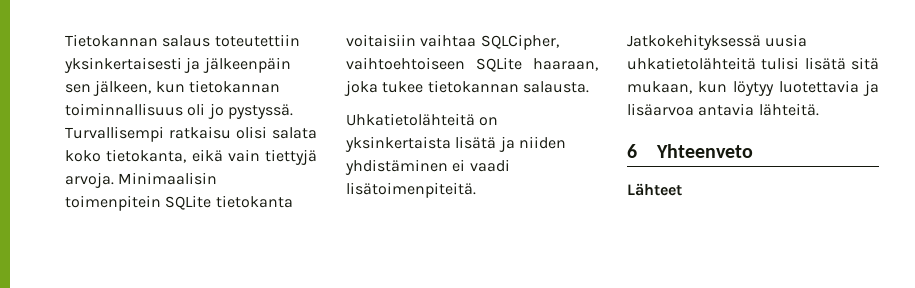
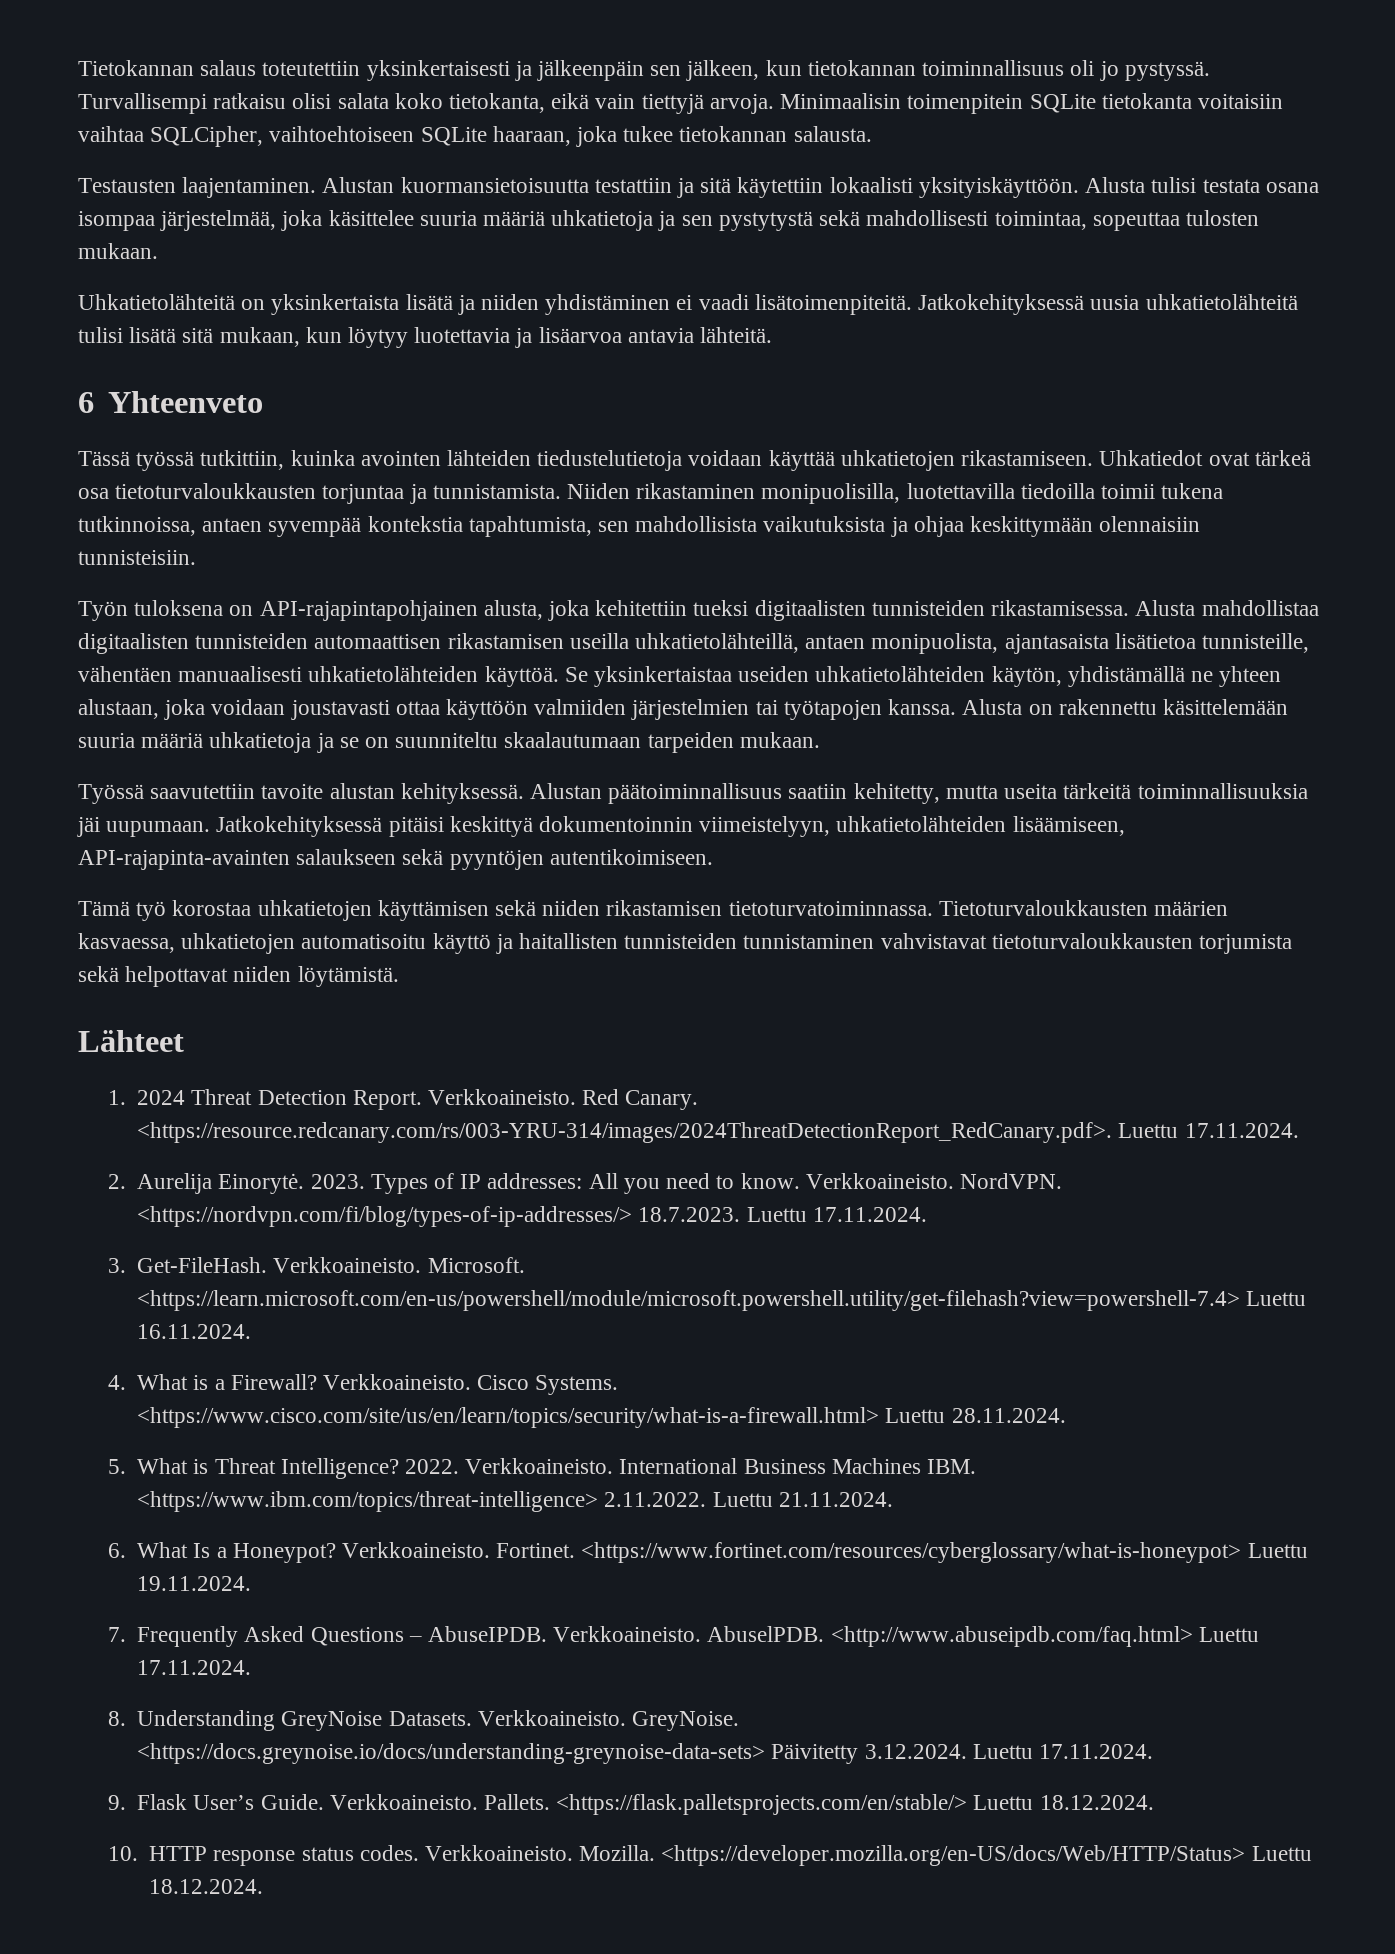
(589, 87) none -> [78,177,1319,198] [78,210,1259,231] [78,243,158,259] // Testausten laajentaminen. Alustan kuormansietoisuutta testattiin ja sitä käytettiin lokaalisti yksityiskäyttöön. Alusta tulisi testata osana isompaa järjestelmää, joka käsittelee suuria määriä uhkatietoja ja sen pystytystä sekä mahdollisesti toimintaa, sopeuttaa tulosten mukaan.
[627,183,682,196] Lähteet -> [78,450,1311,471] [78,483,1224,504] [78,516,1201,537] [78,550,196,565] [78,600,1319,621] [78,633,1310,654] [78,666,1282,687] [78,699,1288,720] [78,732,820,753] [78,783,1308,804] [77,816,1125,837] [78,849,713,870] [78,900,1229,921] [78,933,1293,954] [78,966,399,987] [78,1030,184,1052] [107,1089,699,1110] [137,1122,1299,1143] [107,1173,1062,1194] [137,1206,927,1227] [107,1257,525,1273] [137,1290,1307,1311] [137,1324,252,1339] [107,1374,619,1395] [137,1407,1066,1428] [107,1458,977,1479] [137,1491,893,1512] [107,1542,1308,1563] [137,1576,252,1591] [107,1626,1259,1647] [137,1660,252,1675] [107,1710,740,1731] [137,1743,1154,1764] [107,1794,1154,1815] [107,1845,1312,1866] [149,1879,264,1894] Tässä työssä tutkittiin, kuinka avointen lähteiden tiedustelutietoja voidaan käyttää uhkatietojen rikastamiseen. Uhkatiedot ovat tärkeä osa tietoturvaloukkausten torjuntaa ja tunnistamista. Niiden rikastaminen monipuolisilla, luotettavilla tiedoilla toimii tukena tutkinnoissa, antaen syvempää kontekstia tapahtumista, sen mahdollisista vaikutuksista ja ohjaa keskittymään olennaisiin tunnisteisiin. // Työn tuloksena on API-rajapintapohjainen alusta, joka kehitettiin tueksi digitaalisten tunnisteiden rikastamisessa. Alusta mahdollistaa digitaalisten tunnisteiden automaattisen rikastamisen useilla uhkatietolähteillä, antaen monipuolista, ajantasaista lisätietoa tunnisteille, vähentäen manuaalisesti uhkatietolähteiden käyttöä. Se yksinkertaistaa useiden uhkatietolähteiden käytön, yhdistämällä ne yhteen alustaan, joka voidaan joustavasti ottaa käyttöön valmiiden järjestelmien tai työtapojen kanssa. Alusta on rakennettu käsittelemään suuria määriä uhkatietoja ja se on suunniteltu skaalautumaan tarpeiden mukaan. // Työssä saavutettiin tavoite alustan kehityksessä. Alustan päätoiminnallisuus saatiin kehitetty, mutta useita tärkeitä toiminnallisuuksia jäi uupumaan. Jatkokehityksessä pitäisi keskittyä dokumentoinnin viimeistelyyn, uhkatietolähteiden lisäämiseen, API-rajapinta-avainten salaukseen sekä pyyntöjen autentikoimiseen. // Tämä työ korostaa uhkatietojen käyttämisen sekä niiden rikastamisen tietoturvatoiminnassa. Tietoturvaloukkausten määrien kasvaessa, uhkatietojen automatisoitu käyttö ja haitallisten tunnisteiden tunnistaminen vahvistavat tietoturvaloukkausten torjumista sekä helpottavat niiden löytämistä. // Lähteet // 1. 2024 Threat Detection Report. Verkkoaineisto. Red Canary. <https://resource.redcanary.com/rs/003-YRU-314/images/2024ThreatDetectionReport_RedCanary.pdf>. Luettu 17.11.2024. // 2. Aurelija Einorytė. 2023. Types of IP addresses: All you need to know. Verkkoaineisto. NordVPN. <https://nordvpn.com/fi/blog/types-of-ip-addresses/> 18.7.2023. Luettu 17.11.2024. // 3. Get-FileHash. Verkkoaineisto. Microsoft. <https://learn.microsoft.com/en-us/powershell/module/microsoft.powershell.utility/get-filehash?view=powershell-7.4> Luettu 16.11.2024. // 4. What is a Firewall? Verkkoaineisto. Cisco Systems. <https://www.cisco.com/site/us/en/learn/topics/security/what-is-a-firewall.html> Luettu 28.11.2024. // 5. What is Threat Intelligence? 2022. Verkkoaineisto. International Business Machines IBM. <https://www.ibm.com/topics/threat-intelligence> 2.11.2022. Luettu 21.11.2024. // 6. What Is a Honeypot? Verkkoaineisto. Fortinet. <https://www.fortinet.com/resources/cyberglossary/what-is-honeypot> Luettu 19.11.2024. // 7. Frequently Asked Questions – AbuseIPDB. Verkkoaineisto. AbuselPDB. <http://www.abuseipdb.com/faq.html> Luettu 17.11.2024. // 8. Understanding GreyNoise Datasets. Verkkoaineisto. GreyNoise. <https://docs.greynoise.io/docs/understanding-greynoise-data-sets> Päivitetty 3.12.2024. Luettu 17.11.2024. // 9. Flask User’s Guide. Verkkoaineisto. Pallets. <https://flask.palletsprojects.com/en/stable/> Luettu 18.12.2024. // 10. HTTP response status codes. Verkkoaineisto. Mozilla. <https://developer.mozilla.org/en-US/docs/Web/HTTP/Status> Luettu 18.12.2024.

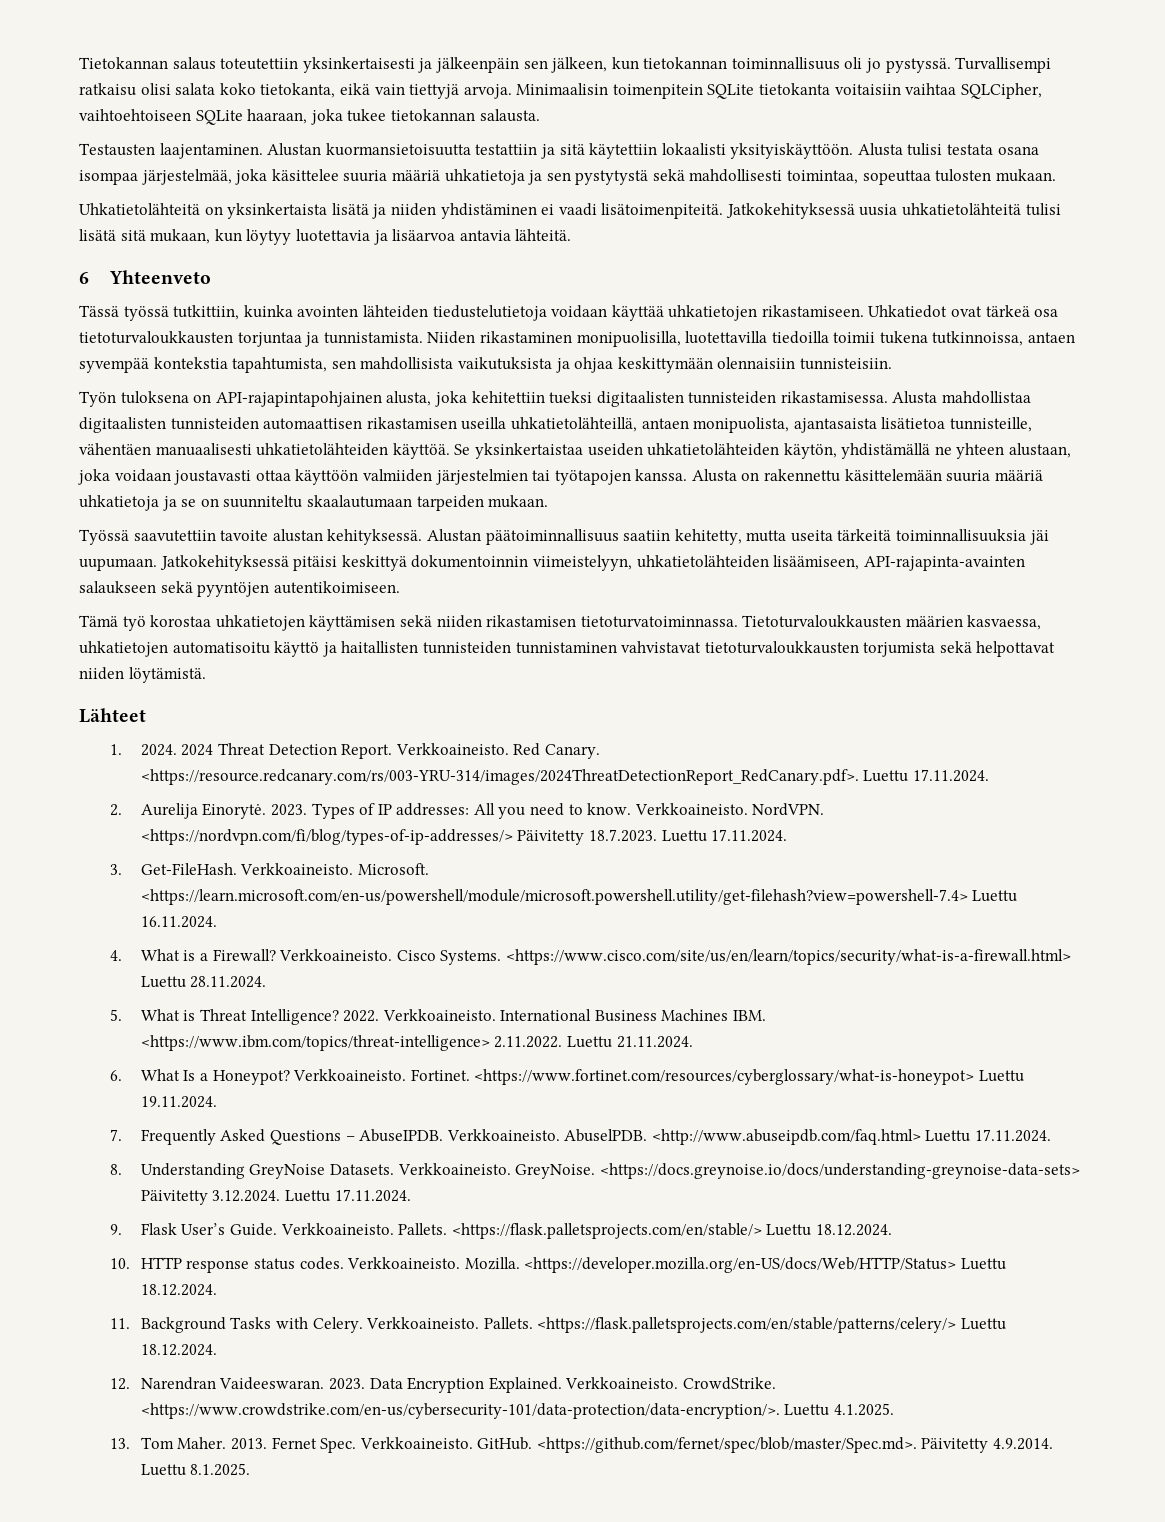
(126, 1097) none -> [140,744,177,756] 2024.
(633, 1216) none -> [517,830,585,845] Päivitetty
(264, 1886) none -> [109,1317,1006,1333] [140,1344,217,1356] [109,1377,776,1393] [140,1403,894,1419] [109,1437,1054,1453] [140,1463,251,1476] // 11. Background Tasks with Celery. Verkkoaineisto. Pallets. <https://flask.palletsprojects.com/en/stable/patterns/celery/> Luettu 18.12.2024. // 12. Narendran Vaideeswaran. 2023. Data Encryption Explained. Verkkoaineisto. CrowdStrike. <https://www.crowdstrike.com/en-us/cybersecurity-101/data-protection/data-encryption/>. Luettu 4.1.2025. // 13. Tom Maher. 2013. Fernet Spec. Verkkoaineisto. GitHub. <https://github.com/fernet/spec/blob/master/Spec.md>. Päivitetty 4.9.2014. Luettu 8.1.2025.

